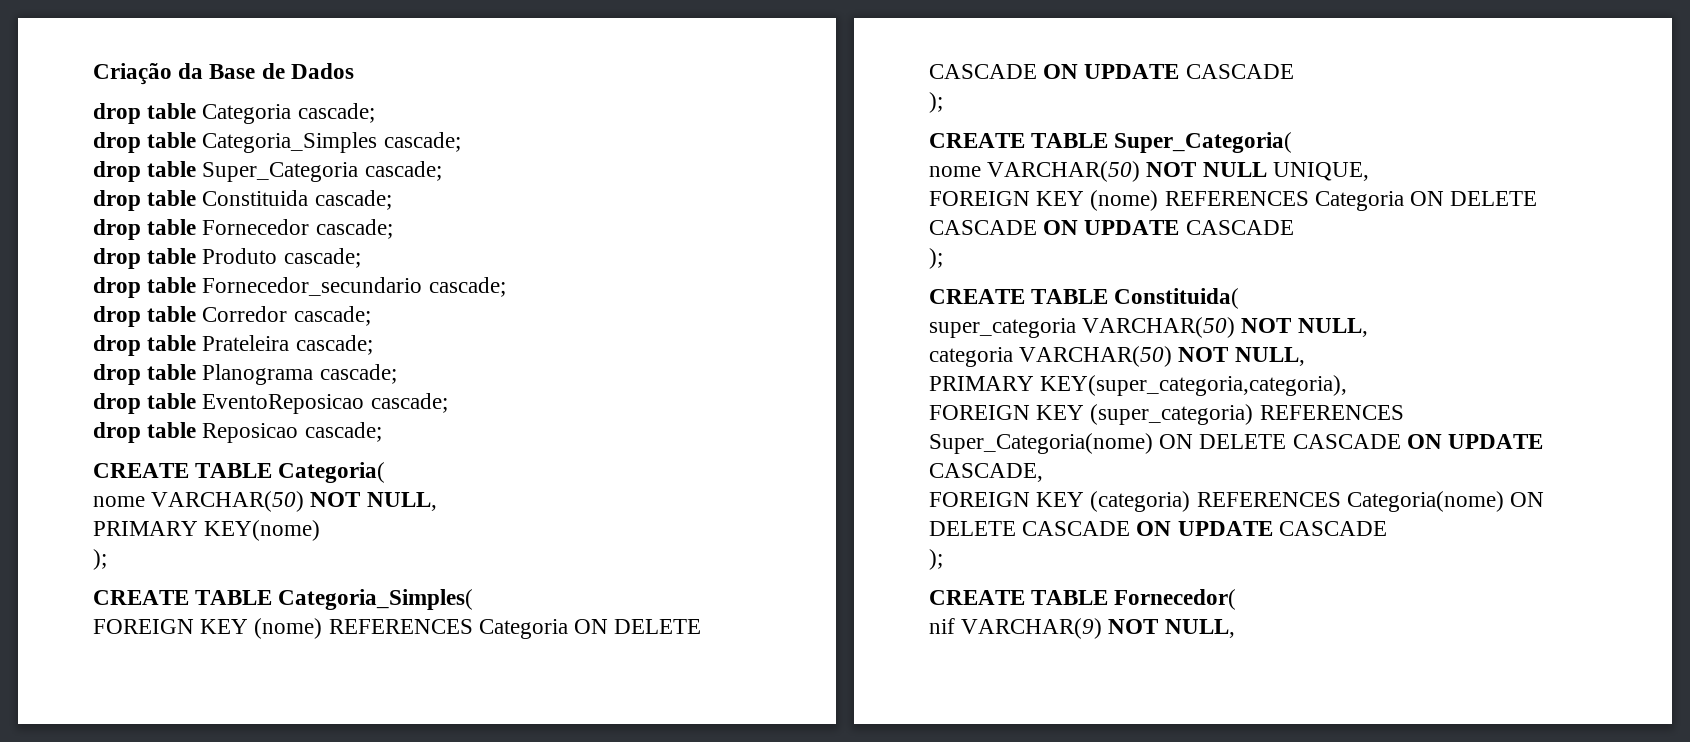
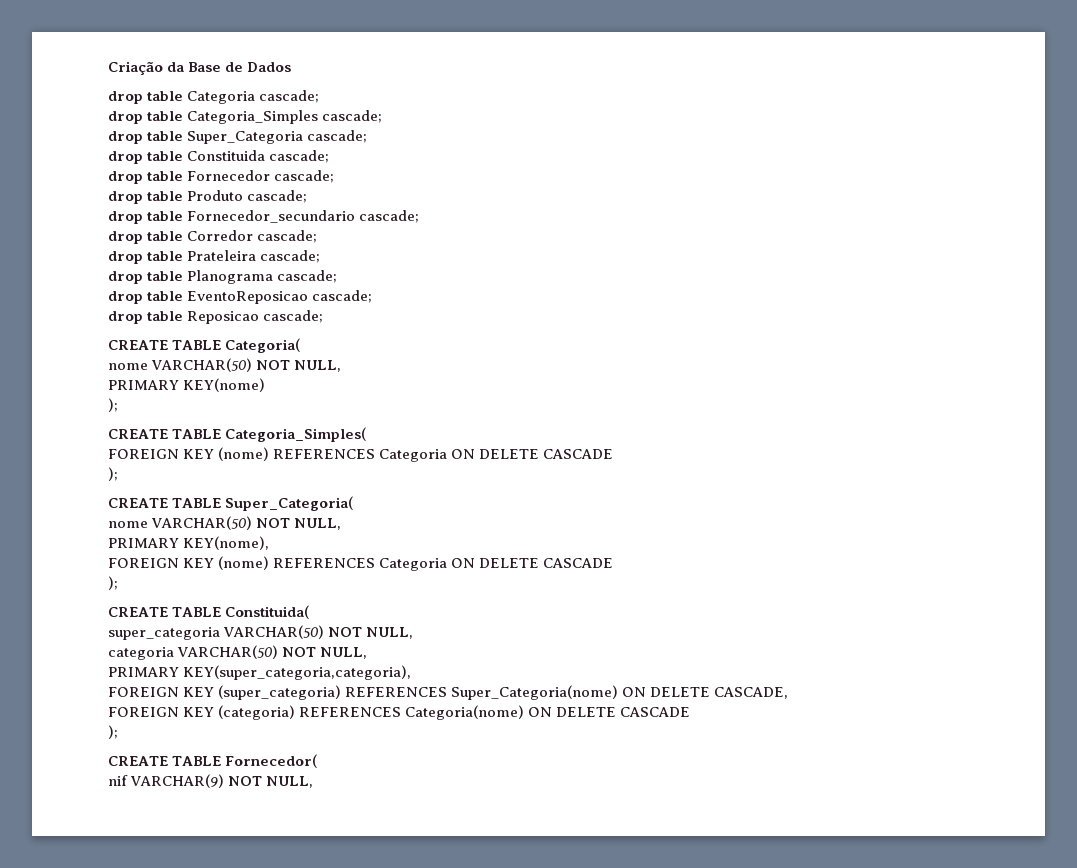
[1043,64,1294,79] ON UPDATE CASCADE -> (614, 454) none
[1202,162,1369,181] [929,190,1538,211] [929,220,1294,235] NULL UNIQUE, // FOREIGN KEY (nome) REFERENCES Categoria ON DELETE CASCADE ON UPDATE CASCADE -> [294,518,342,530] [108,536,270,550] [108,556,614,571] NULL, // PRIMARY KEY(nome), // FOREIGN KEY (nome) REFERENCES Categoria ON DELETE CASCADE
[1292,434,1544,449] CASCADE ON UPDATE -> (711, 692) none
[1136,521,1387,536] ON UPDATE CASCADE -> (691, 712) none

